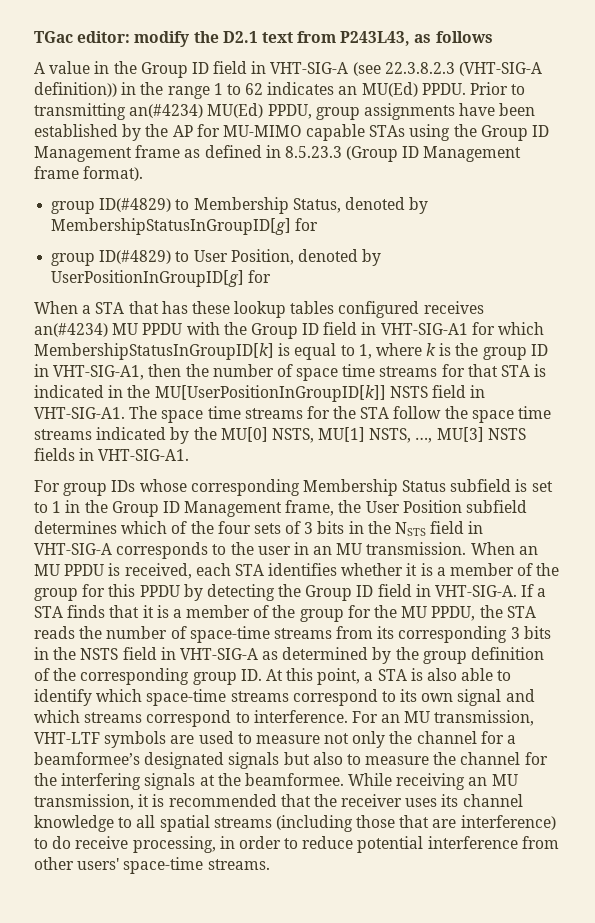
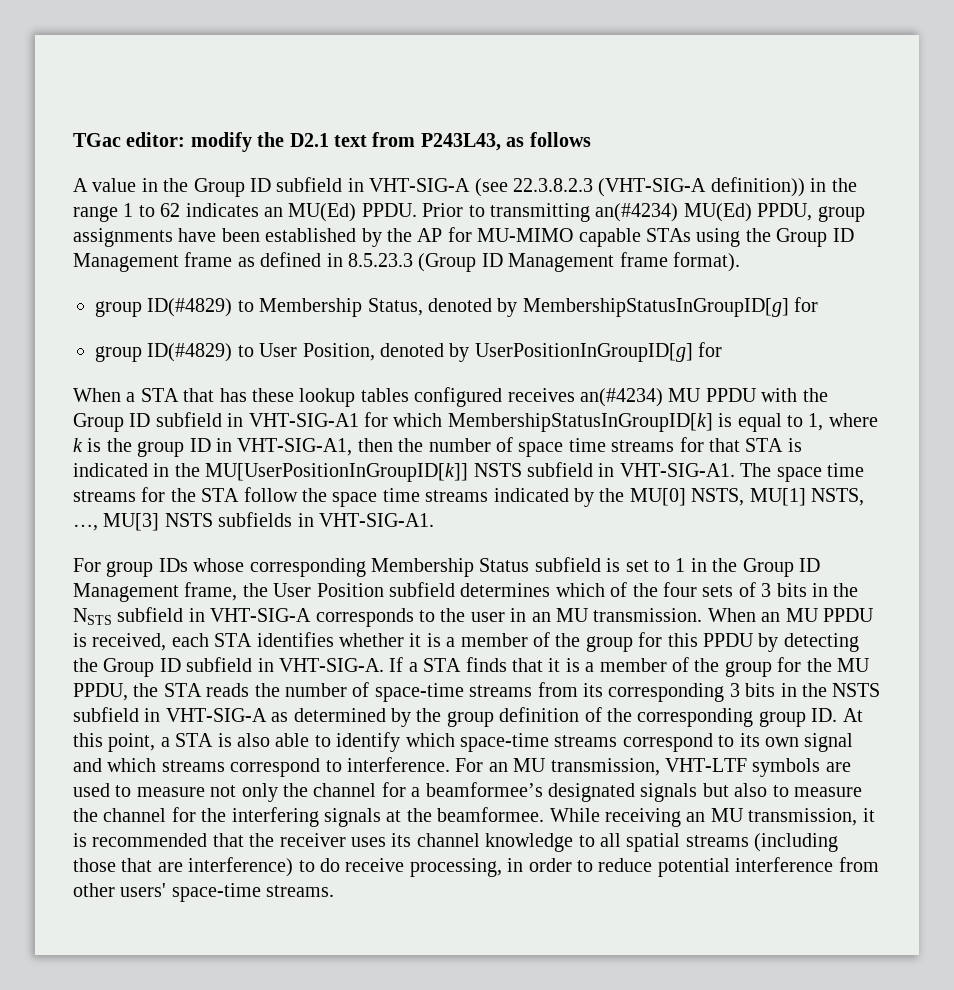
[213,61,248,74] field -> [276,177,343,192] subfield
[323,322,358,335] field -> [155,412,222,427] subfield
[431,385,466,398] field -> [527,462,593,477] subfield
[34,448,75,461] fields -> [218,512,293,527] subfields
[430,521,465,534] field -> [117,607,184,622] subfield
[377,584,412,597] field -> [186,657,253,672] subfield
[122,647,157,660] field -> [73,707,139,722] subfield

